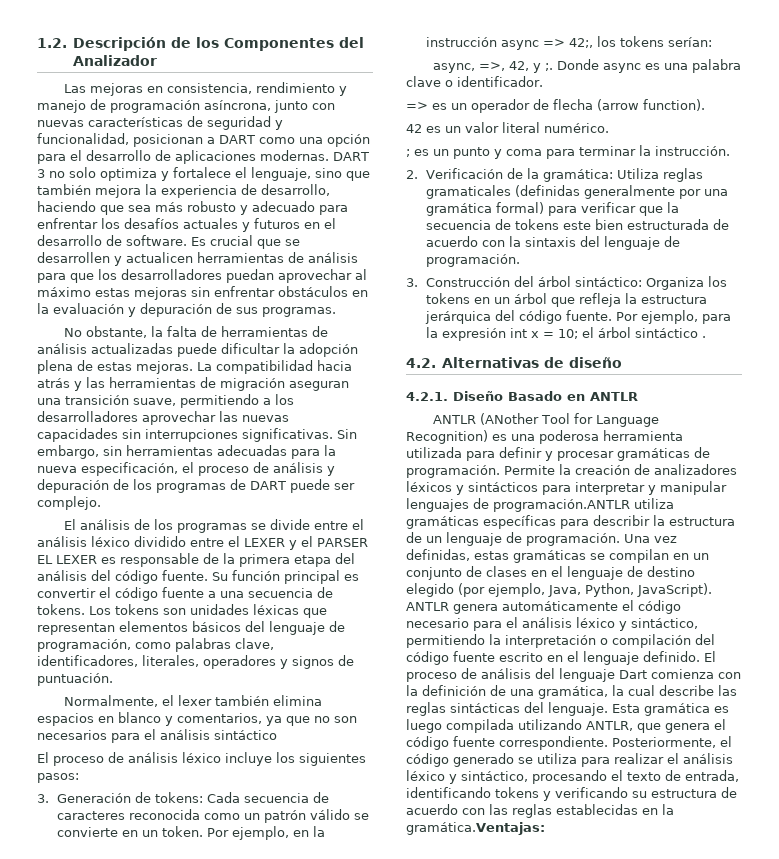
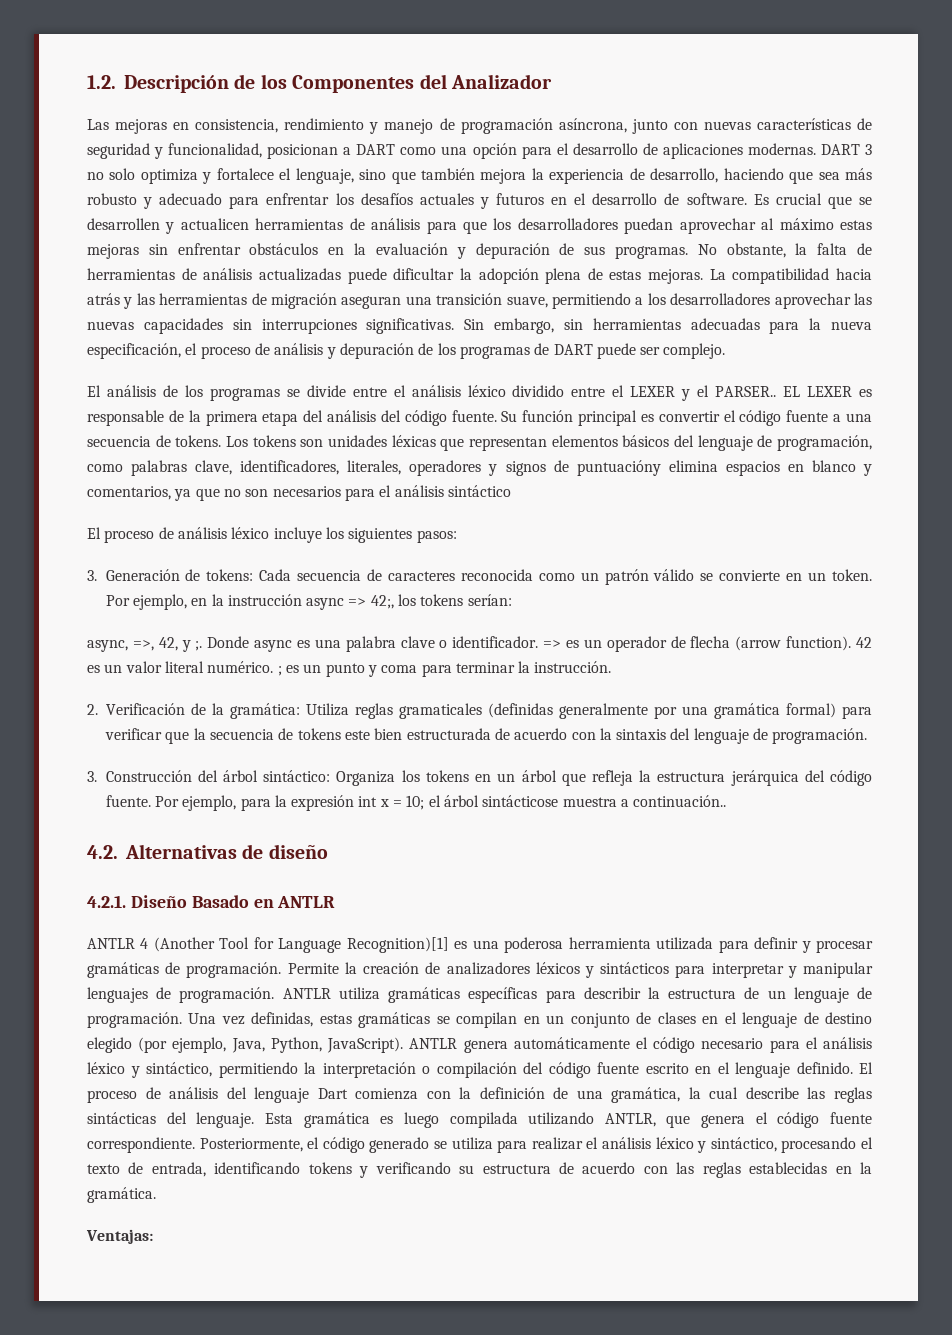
(336, 312) // -> (688, 252) none
[317,538,368,547] PARSER -> [715,386,777,397] PARSER..
[37,673,113,686] [63,695,269,707] puntuación. // Normalmente, el lexer también -> [576,460,661,476] puntuacióny
(543, 81) // -> (539, 642) none
(705, 105) // -> (852, 643) none
(609, 128) // -> (274, 667) none
[634,328,706,338] sintáctico . -> [482,795,727,807] sintácticose muestra a continuación..
[479,413,539,425] (ANother -> [140,937,215,952] 4 (Another
[406,430,488,444] Recognition) -> [346,937,449,953] Recognition)[1]
[493,499,630,512] programación.ANTLR -> [179,987,331,1003] programación. ANTLR
[406,822,545,835] gramática.Ventajas: -> [87,1187,156,1203] [86,1229,153,1244] gramática. // Ventajas:

